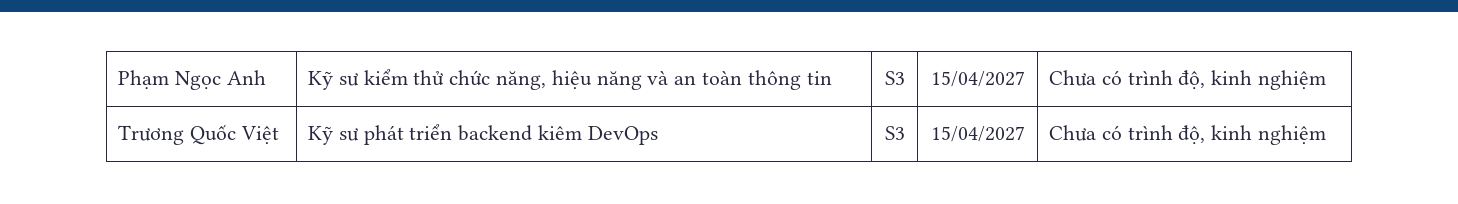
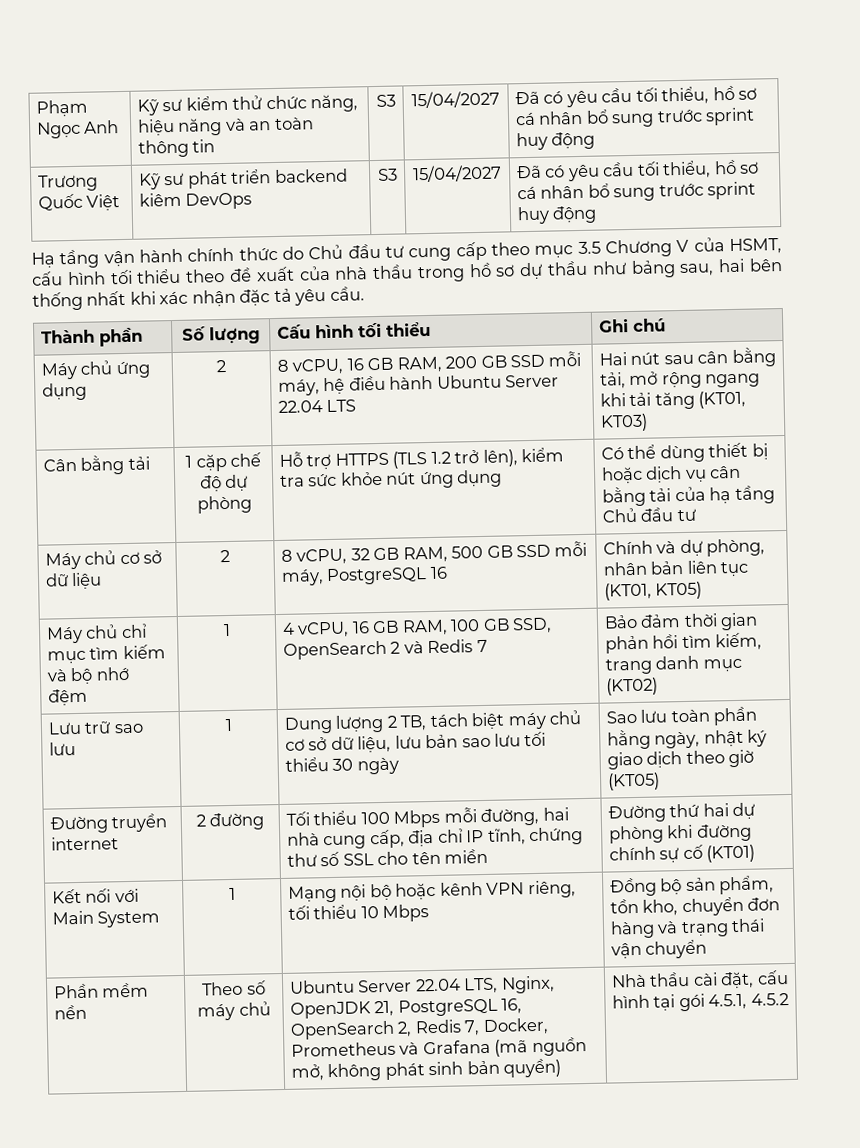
[1048,70,1326,90] Chưa có trình độ, kinh nghiệm -> [514,85,757,108] [514,107,756,128] [515,131,596,151] Đã có yêu cầu tối thiểu, hồ sơ cá nhân bổ sung trước sprint huy động
[1048,125,1326,145] Chưa có trình độ, kinh nghiệm -> [515,159,759,182] [516,181,757,202] [516,205,598,225] [31,237,783,269] [31,257,783,286] [32,286,365,311] [40,327,143,347] [181,326,261,345] [276,321,431,339] [598,318,666,333] [40,360,151,380] [41,382,87,401] [216,359,226,373] [276,350,582,375] [277,374,560,396] [277,399,357,413] [598,347,776,368] [599,370,761,389] [599,390,747,410] [599,413,648,432] [42,454,150,475] [185,452,261,472] [199,474,249,492] [196,495,252,514] [278,447,564,470] [279,469,503,489] [600,442,768,463] [600,464,742,484] [601,485,775,507] [601,507,697,523] [44,550,163,570] [44,572,103,590] [220,549,230,563] [280,540,588,565] [280,566,448,586] [602,538,766,557] [602,560,750,577] [603,581,703,601] [45,623,147,644] [46,644,166,664] [46,666,130,685] [47,688,88,706] [222,623,231,637] [281,617,552,638] [282,639,488,660] [603,612,759,631] [604,632,763,654] [604,655,742,675] [605,677,658,696] [47,721,144,735] [48,742,76,756] [224,718,233,732] [283,710,581,734] [284,731,547,753] [284,756,399,775] [605,706,759,726] [606,729,768,750] [606,749,755,770] [606,772,660,791] [49,813,169,834] [50,836,119,851] [195,812,266,831] [285,807,569,828] [286,827,583,850] [286,848,489,867] [607,802,756,823] [608,823,752,844] [608,844,756,863] [51,888,139,904] [51,910,161,928] [228,887,236,901] [287,880,576,903] [287,904,430,922] [609,875,775,897] [609,896,781,917] [609,918,766,939] [610,939,708,959] [53,982,150,999] [53,1004,87,1020] [202,980,267,996] [197,1001,271,1021] [288,975,555,994] [289,998,523,1019] [289,1017,549,1040] [290,1037,587,1057] [290,1058,562,1082] [610,970,789,989] [611,993,789,1012] Đã có yêu cầu tối thiểu, hồ sơ cá nhân bổ sung trước sprint huy động // Hạ tầng vận hành chính thức do Chủ đầu tư cung cấp theo mục 3.5 Chương V của HSMT, cấu hình tối thiểu theo đề xuất của nhà thầu trong hồ sơ dự thầu như bảng sau, hai bên thống nhất khi xác nhận đặc tả yêu cầu. // Thành phần | Số lượng | Cấu hình tối thiểu | Ghi chú // Máy chủ ứng dụng | 2 | 8 vCPU, 16 GB RAM, 200 GB SSD mỗi máy, hệ điều hành Ubuntu Server 22.04 LTS | Hai nút sau cân bằng tải, mở rộng ngang khi tải tăng (KT01, KT03) // Cân bằng tải | 1 cặp chế độ dự phòng | Hỗ trợ HTTPS (TLS 1.2 trở lên), kiểm tra sức khỏe nút ứng dụng | Có thể dùng thiết bị hoặc dịch vụ cân bằng tải của hạ tầng Chủ đầu tư // Máy chủ cơ sở dữ liệu | 2 | 8 vCPU, 32 GB RAM, 500 GB SSD mỗi máy, PostgreSQL 16 | Chính và dự phòng, nhân bản liên tục (KT01, KT05) // Máy chủ chỉ mục tìm kiếm và bộ nhớ đệm | 1 | 4 vCPU, 16 GB RAM, 100 GB SSD, OpenSearch 2 và Redis 7 | Bảo đảm thời gian phản hồi tìm kiếm, trang danh mục (KT02) // Lưu trữ sao lưu | 1 | Dung lượng 2 TB, tách biệt máy chủ cơ sở dữ liệu, lưu bản sao lưu tối thiểu 30 ngày | Sao lưu toàn phần hằng ngày, nhật ký giao dịch theo giờ (KT05) // Đường truyền internet | 2 đường | Tối thiểu 100 Mbps mỗi đường, hai nhà cung cấp, địa chỉ IP tĩnh, chứng thư số SSL cho tên miền | Đường thứ hai dự phòng khi đường chính sự cố (KT01) // Kết nối với Main System | 1 | Mạng nội bộ hoặc kênh VPN riêng, tối thiểu 10 Mbps | Đồng bộ sản phẩm, tồn kho, chuyển đơn hàng và trạng thái vận chuyển // Phần mềm nền | Theo số máy chủ | Ubuntu Server 22.04 LTS, Nginx, OpenJDK 21, PostgreSQL 16, OpenSearch 2, Redis 7, Docker, Prometheus và Grafana (mã nguồn mở, không phát sinh bản quyền) | Nhà thầu cài đặt, cấu hình tại gói 4.5.1, 4.5.2

